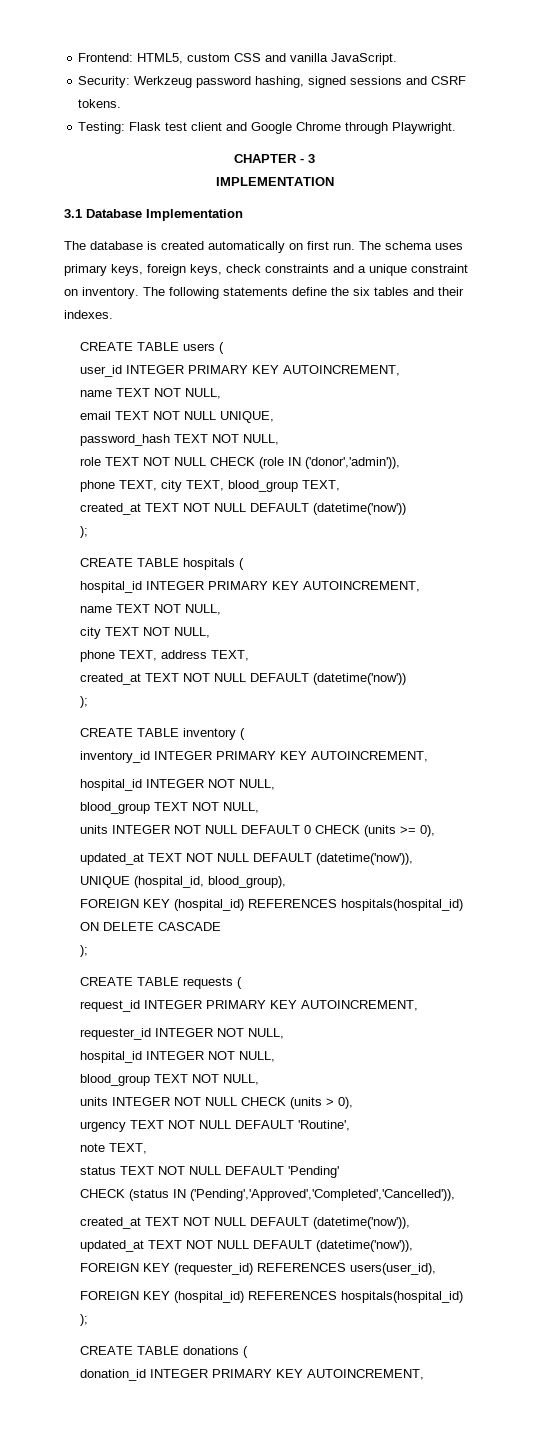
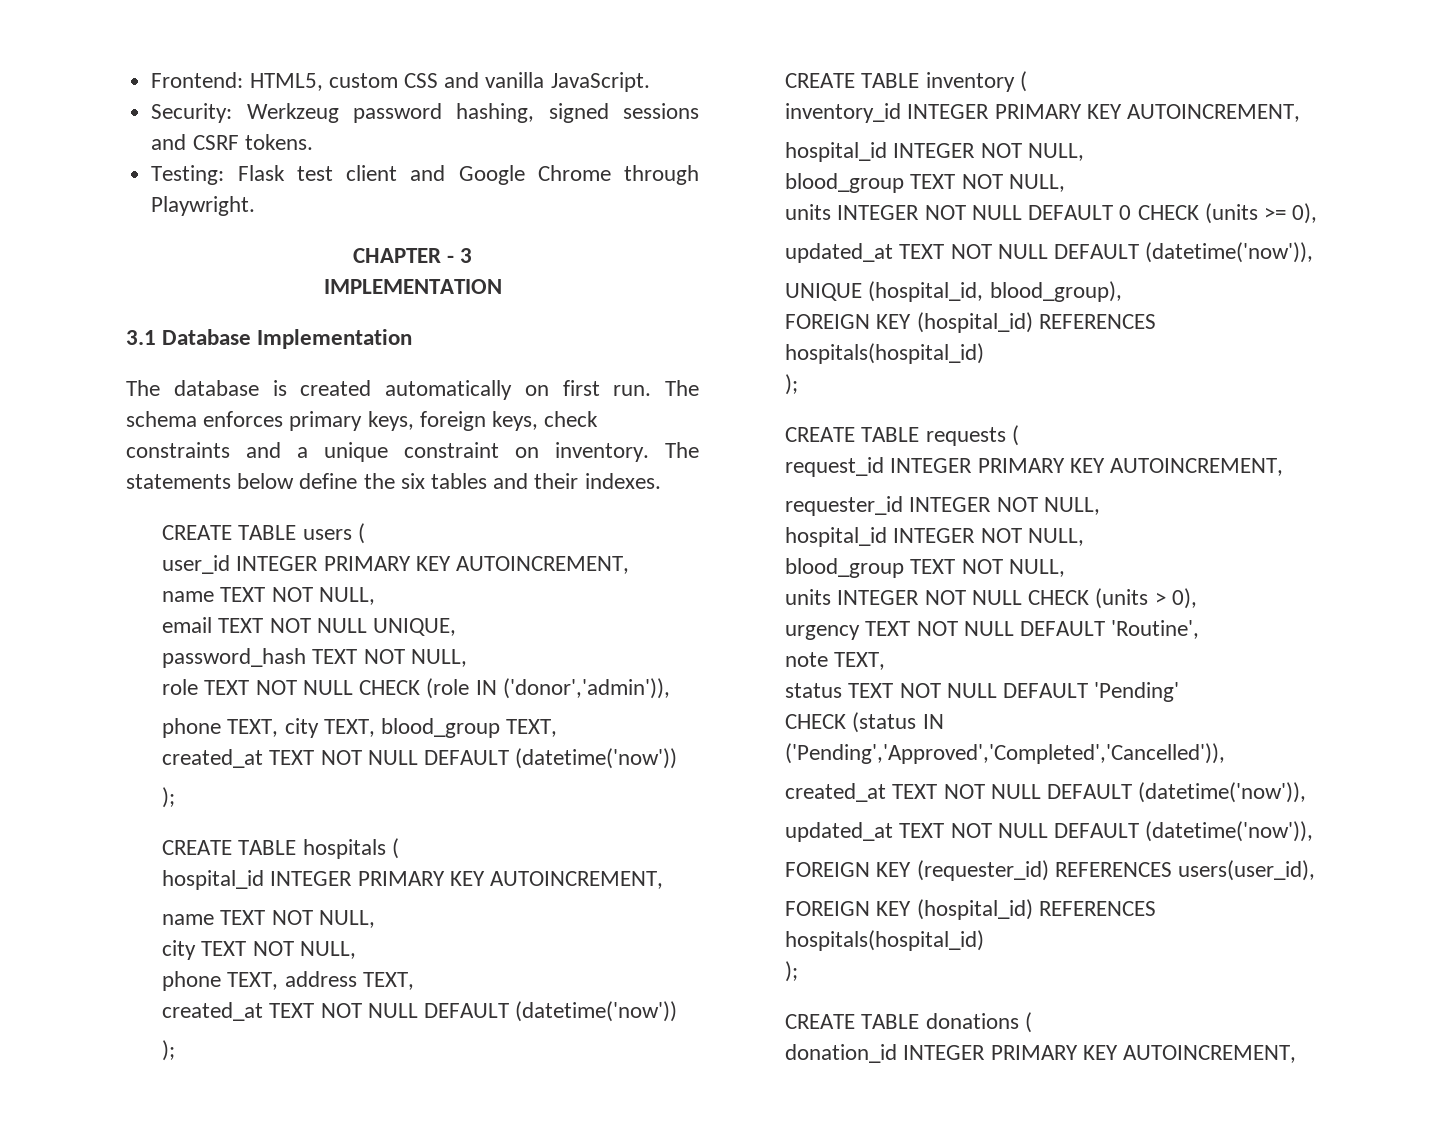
[435,243,463,250] uses -> [203,411,284,427] enforces
[169,287,288,299] following statements -> [126,473,295,489] statements below
[80,922,222,931] ON DELETE CASCADE -> (985, 353) none

